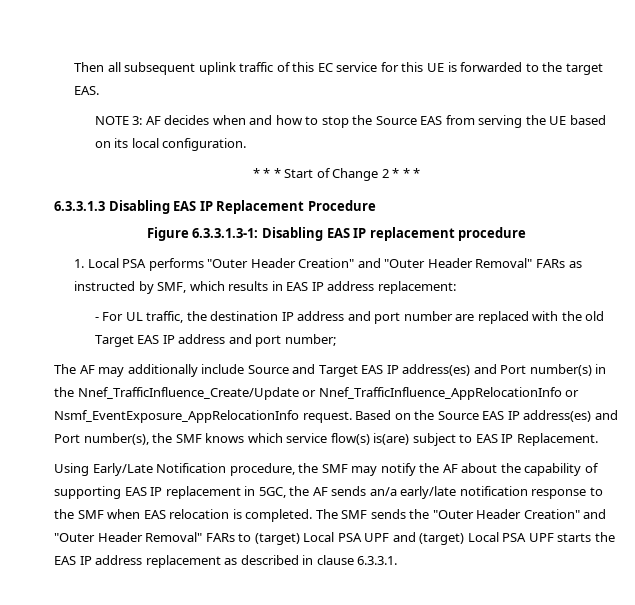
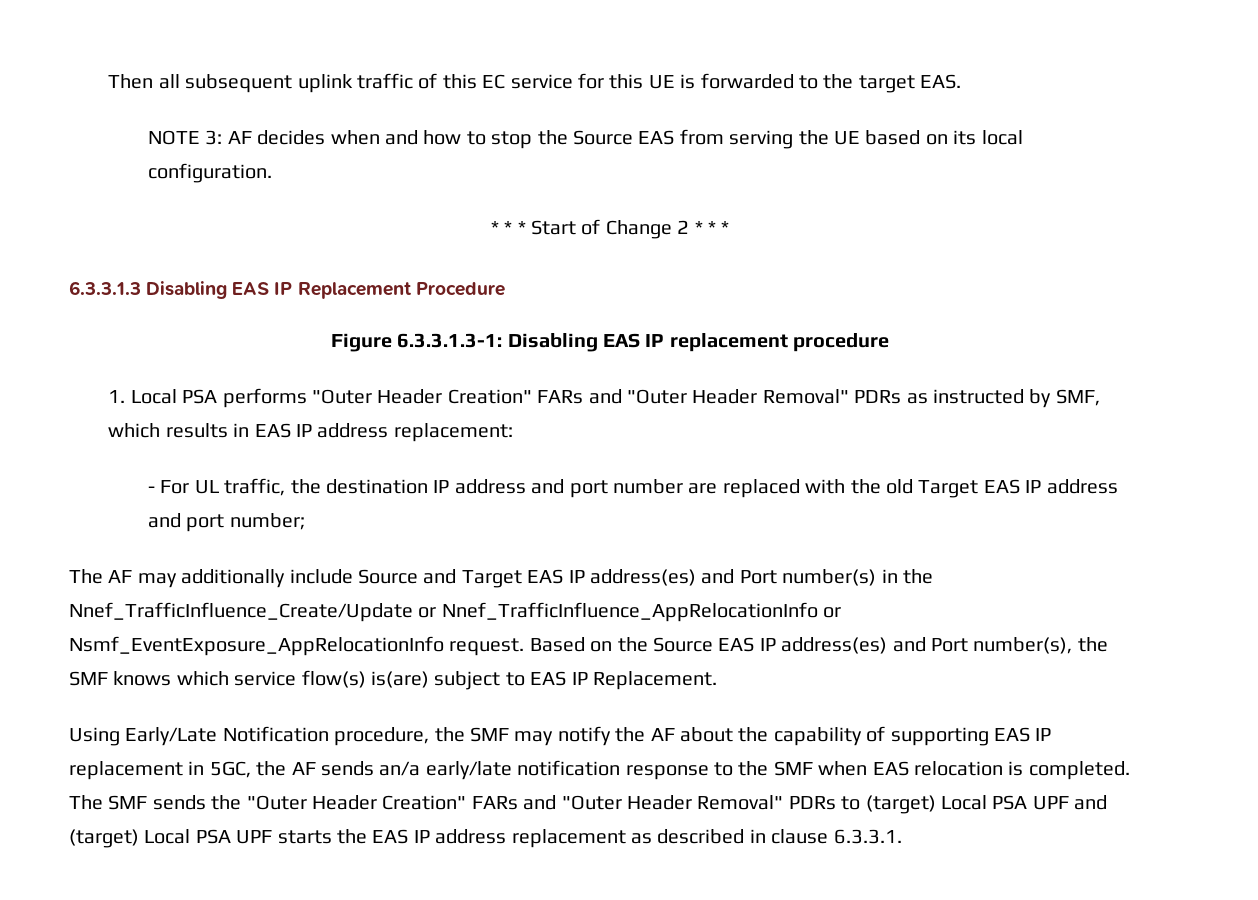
[357,258,566,268] and "Outer Header Removal" FARs -> [537,389,902,404] FARs and "Outer Header Removal" PDRs
[583,509,607,519] [54,532,235,542] and "Outer Header Removal" FARs -> [471,795,836,810] FARs and "Outer Header Removal" PDRs

